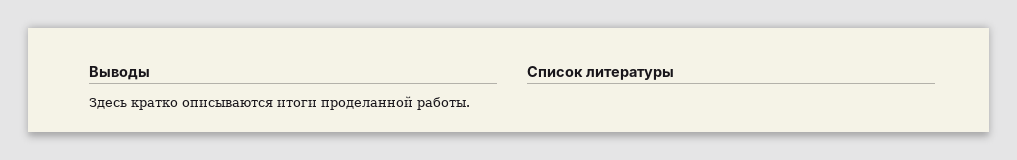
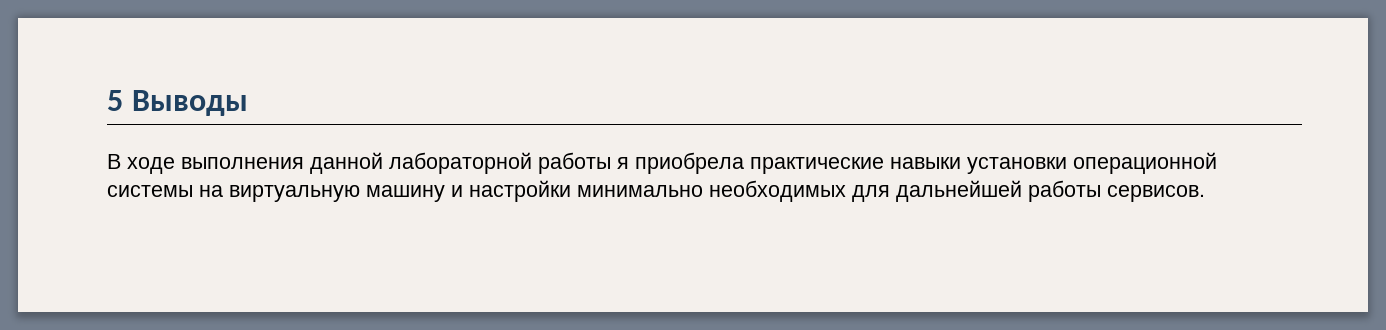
(89, 73) none -> [107,90,123,111] 5
[89,96,470,110] [527,66,674,80] Здесь кратко описываются итоги проделанной работы. // Список литературы -> [107,152,1217,174] [107,180,1205,202] В ходе выполнения данной лабораторной работы я приобрела практические навыки установки операционной системы на виртуальную машину и настройки минимально необходимых для дальнейшей работы сервисов.

